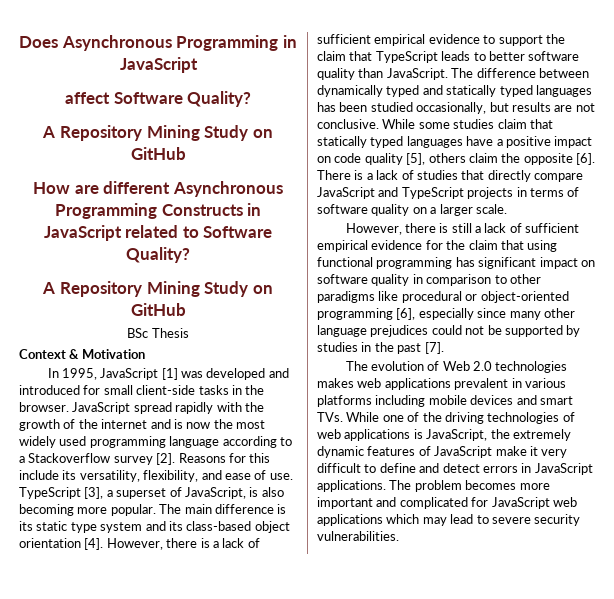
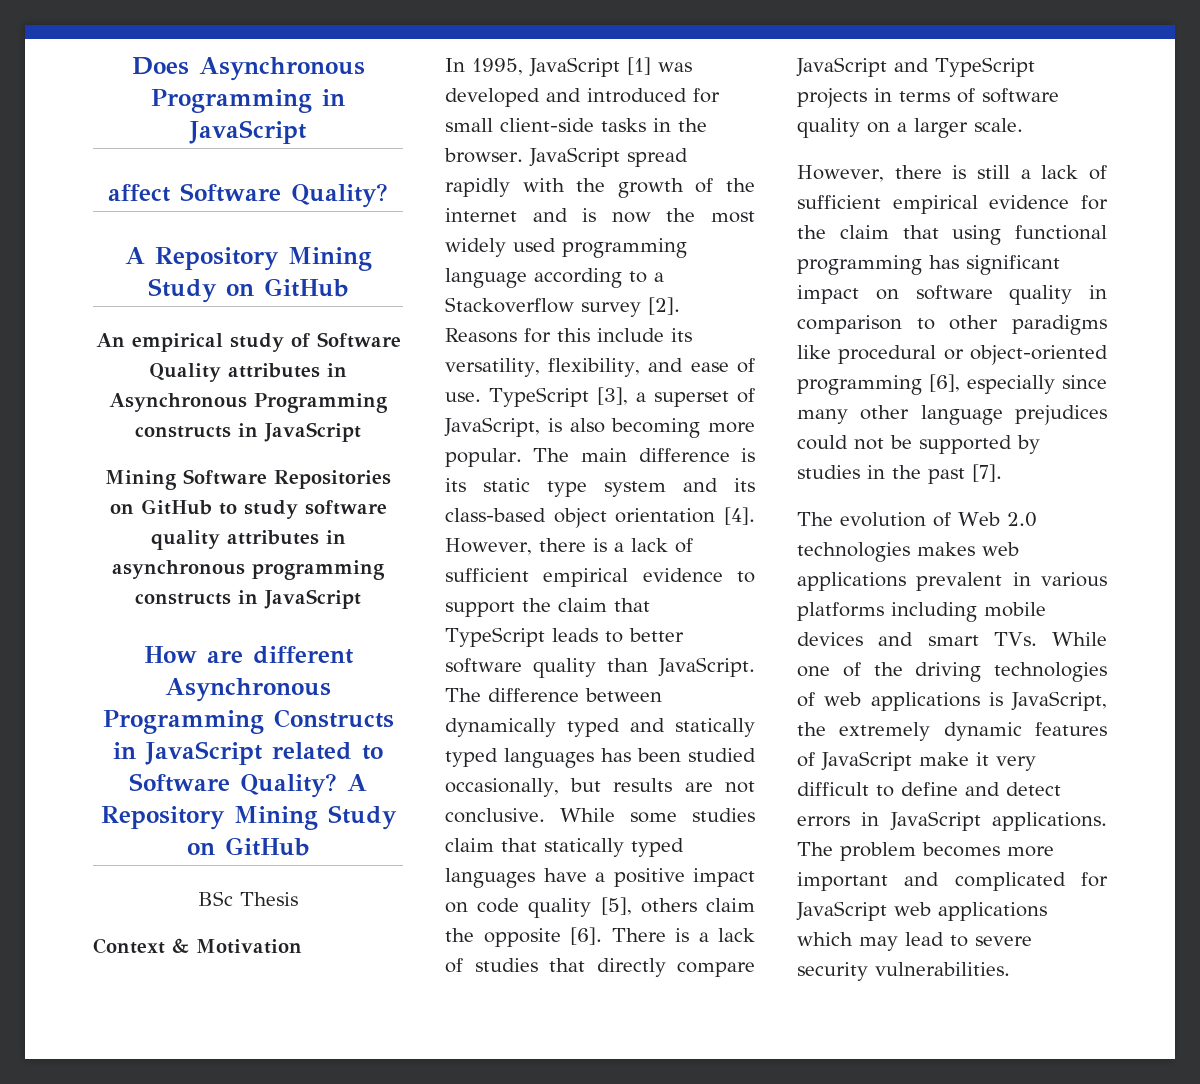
(186, 153) none -> [95,332,401,352] [149,363,347,382] [109,393,388,413] [135,422,361,442] [105,469,391,490] [109,499,387,519] [150,530,346,550] [112,560,385,580] [135,589,361,609] // An empirical study of Software Quality attributes in Asynchronous Programming constructs in JavaScript // Mining Software Repositories on GitHub to study software quality attributes in asynchronous programming constructs in JavaScript
(190, 255) // -> (337, 785) none

